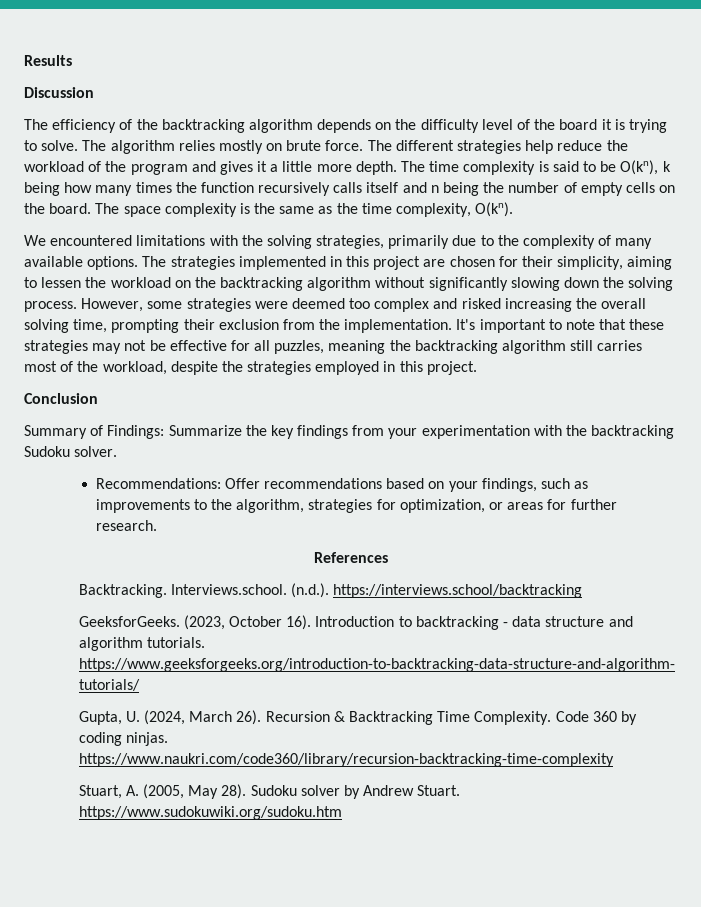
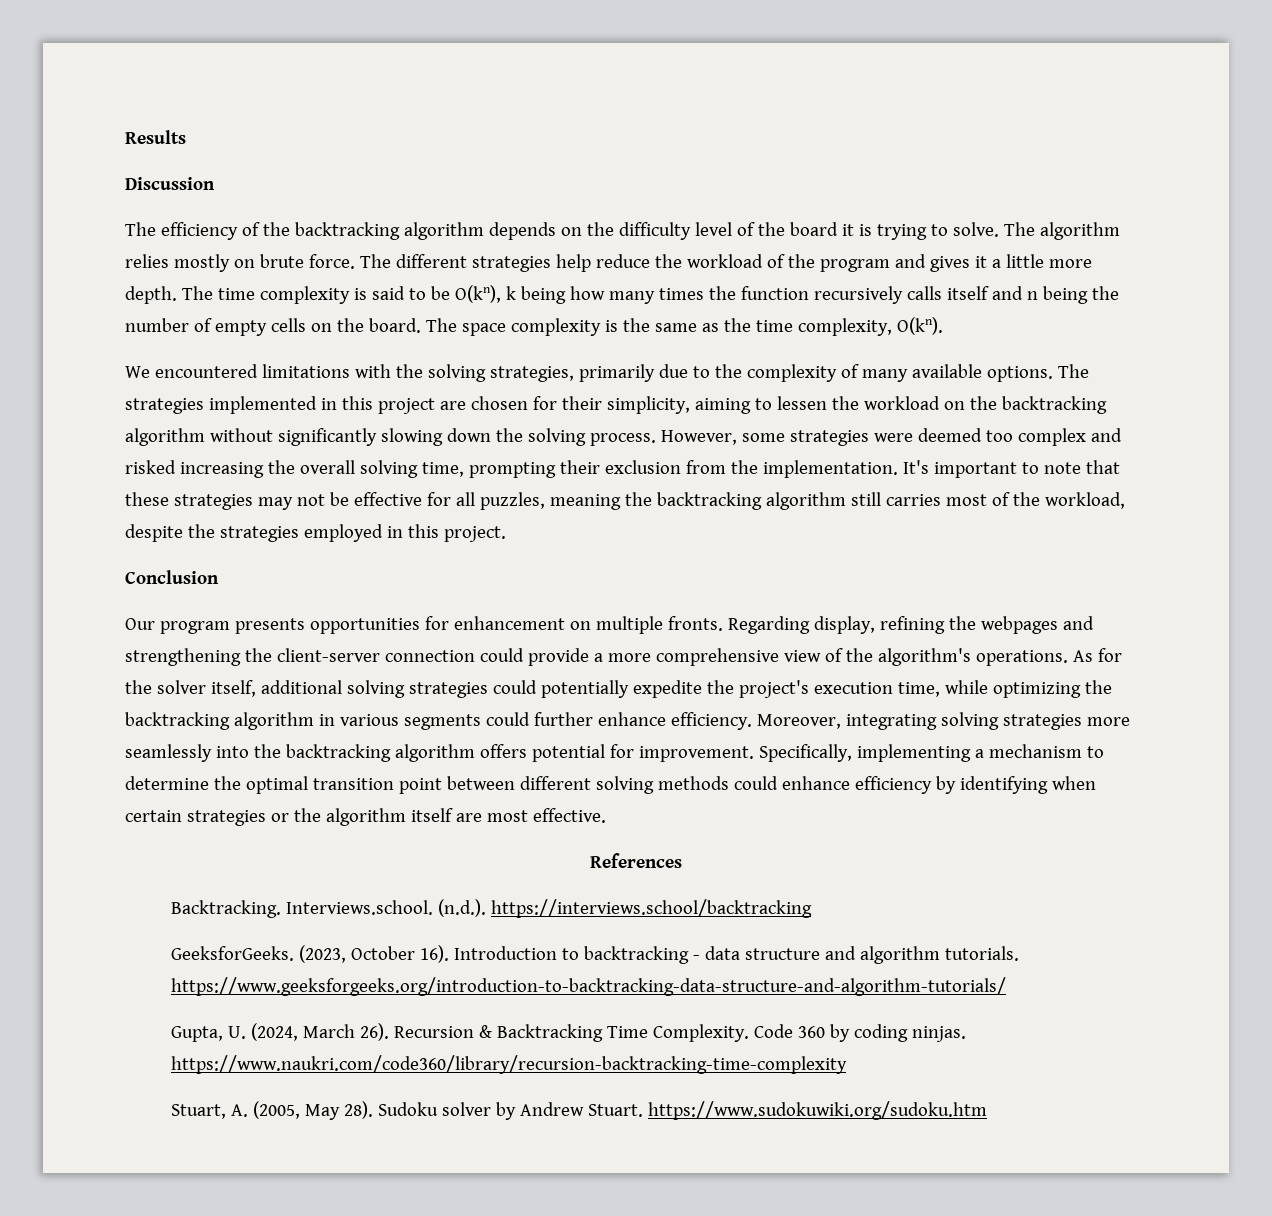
[24,425,675,439] [24,446,118,457] [95,478,589,492] [95,499,617,513] [95,520,157,531] Summary of Findings: Summarize the key findings from your experimentation with the backtracking Sudoku solver. // Recommendations: Offer recommendations based on your findings, such as improvements to the algorithm, strategies for optimization, or areas for further research. -> [125,616,1094,634] [125,648,1122,666] [125,680,1112,698] [125,712,1130,730] [125,744,1104,762] [125,776,1096,794] [125,808,606,826] Our program presents opportunities for enhancement on multiple fronts. Regarding display, refining the webpages and strengthening the client-server connection could provide a more comprehensive view of the algorithm's operations. As for the solver itself, additional solving strategies could potentially expedite the project's execution time, while optimizing the backtracking algorithm in various segments could further enhance efficiency. Moreover, integrating solving strategies more seamlessly into the backtracking algorithm offers potential for improvement. Specifically, implementing a mechanism to determine the optimal transition point between different solving methods could enhance efficiency by identifying when certain strategies or the algorithm itself are most effective.

